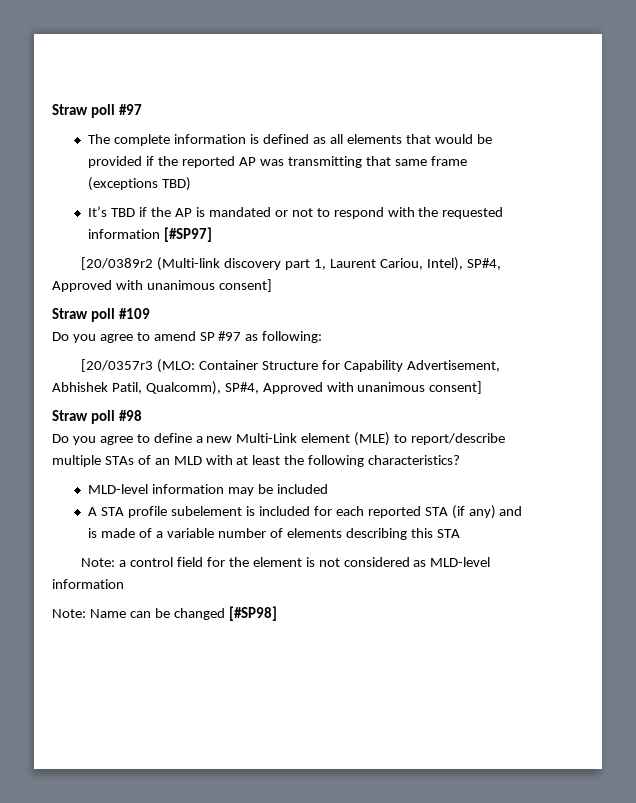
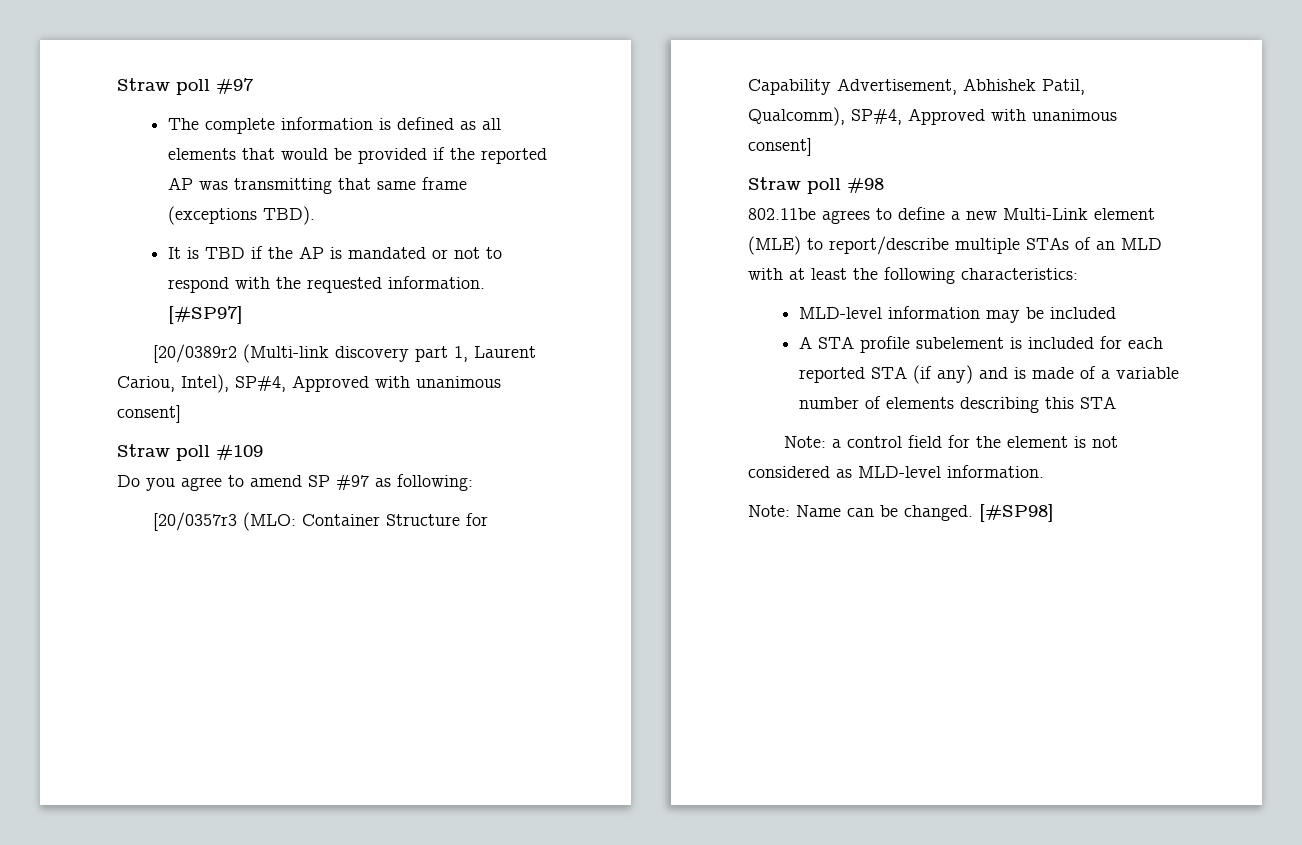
[162,177,192,191] [88,206,108,217] TBD) // It’s -> [262,206,315,225] [167,247,199,259] TBD). // It is
[88,229,161,239] information -> [387,276,485,289] information.
[52,434,133,445] Do you agree -> [748,208,870,224] 802.11be agrees
[368,455,461,465] characteristics? -> [961,268,1078,280] characteristics:
[52,579,124,589] information -> [947,465,1044,478] information.
[173,608,225,620] changed -> [904,505,973,521] changed.

